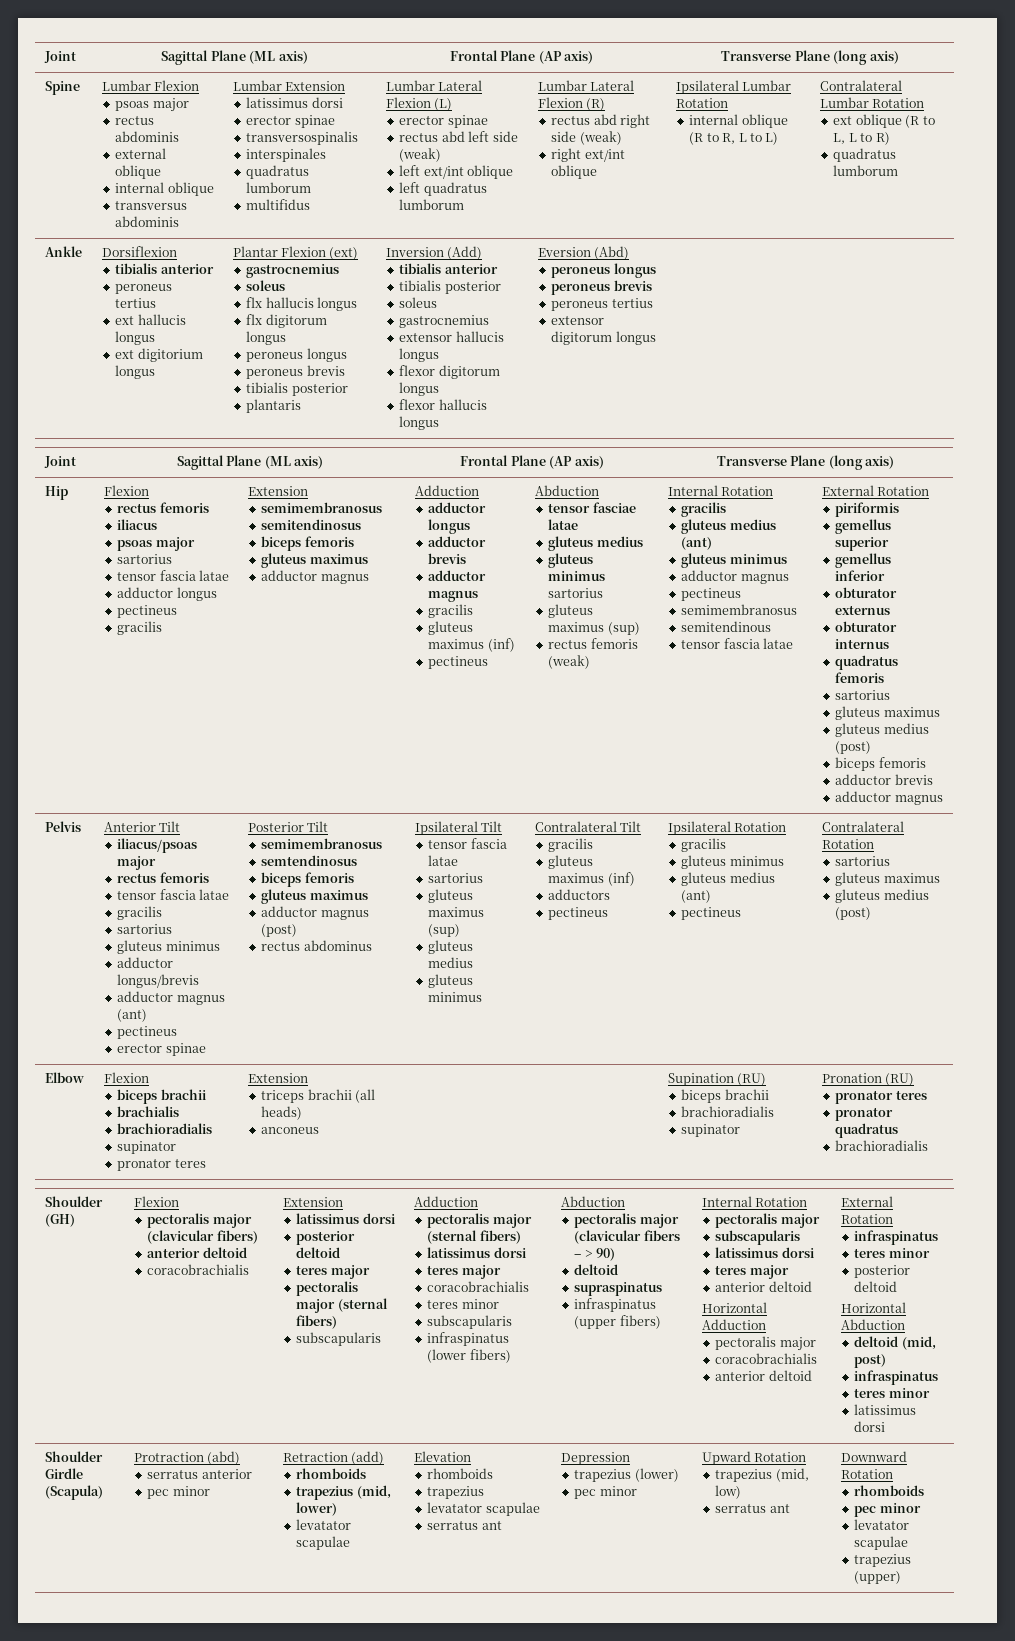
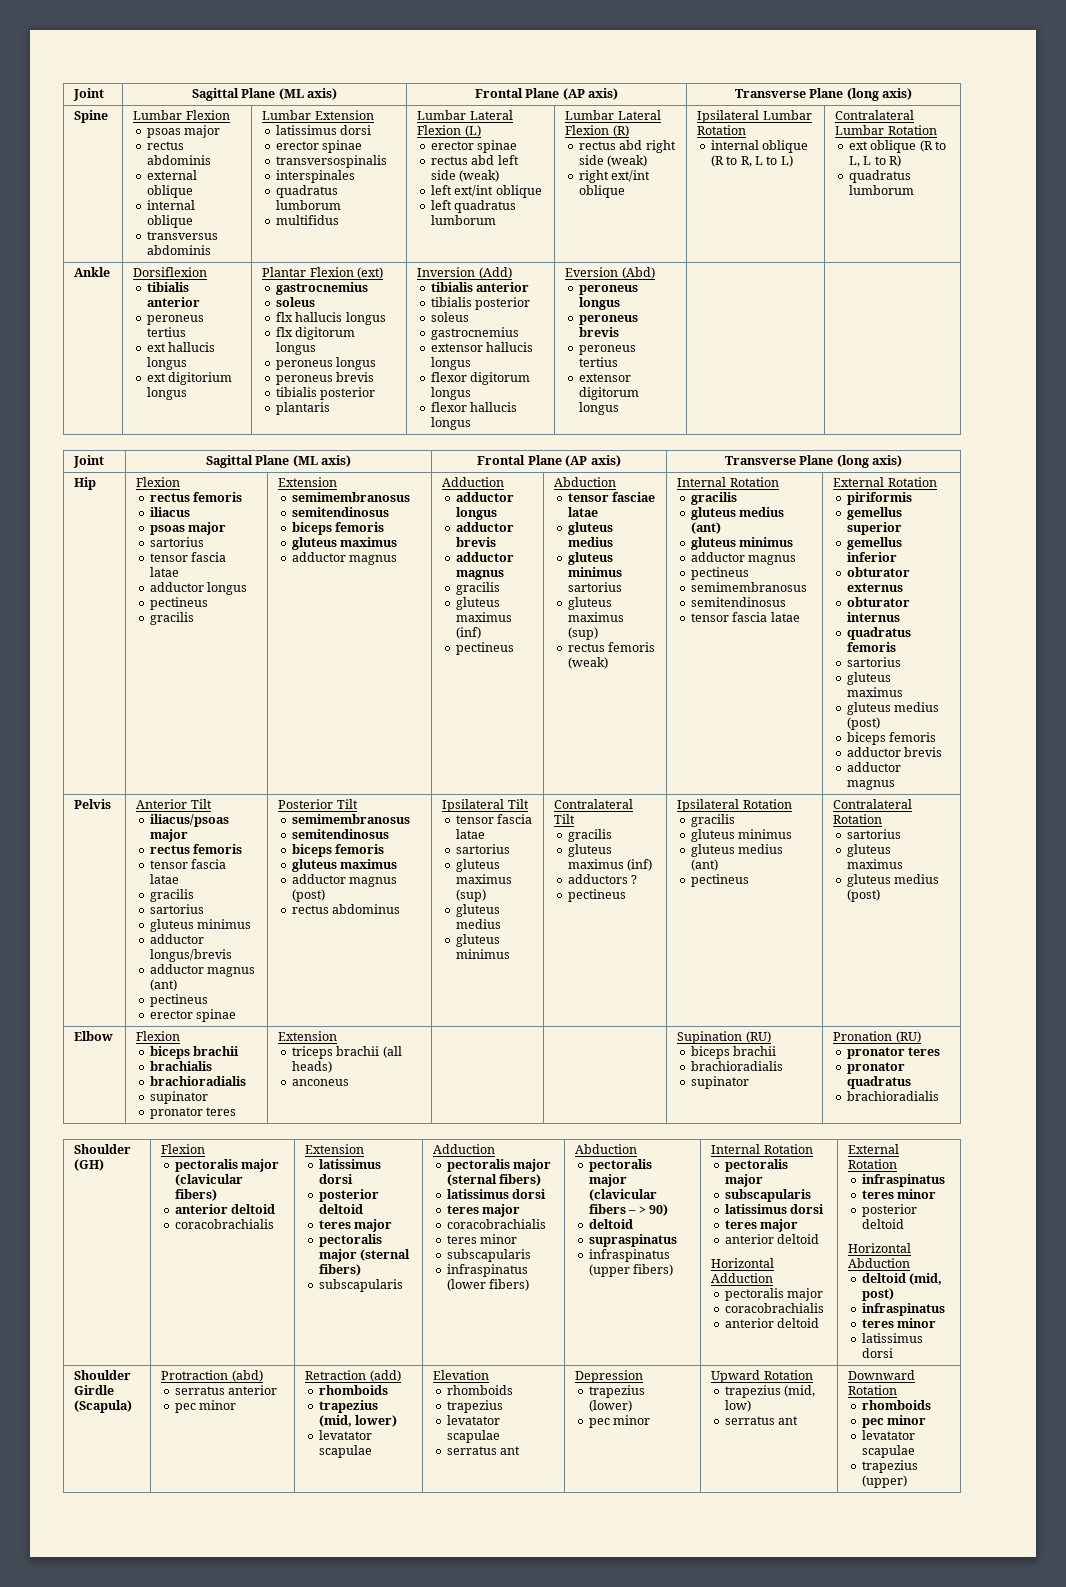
[681,621,772,632] semitendinous -> [690,597,786,607] semitendinosus
[261,855,358,866] semtendinosus -> [291,829,389,839] semitendinosus
(611, 894) none -> [631,875,638,884] ?

